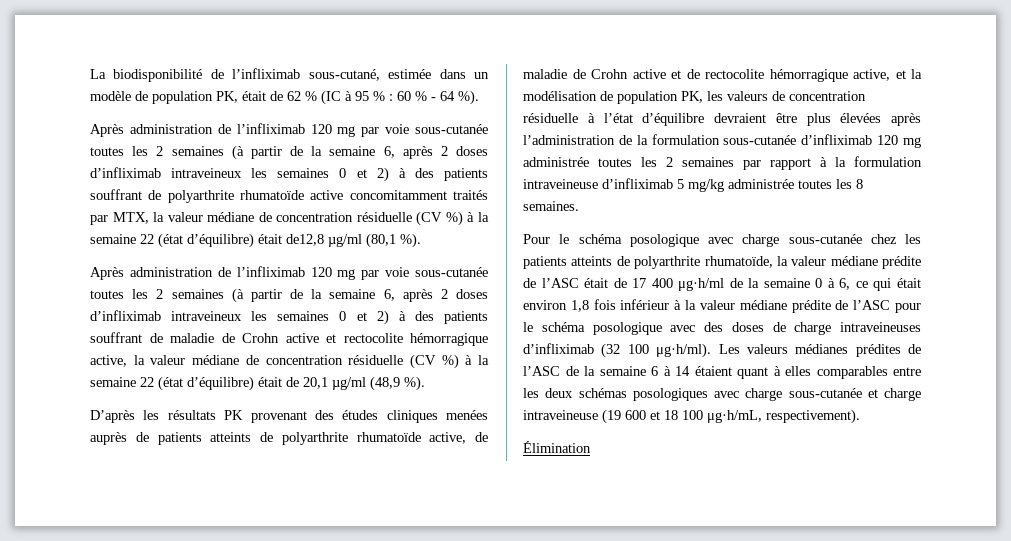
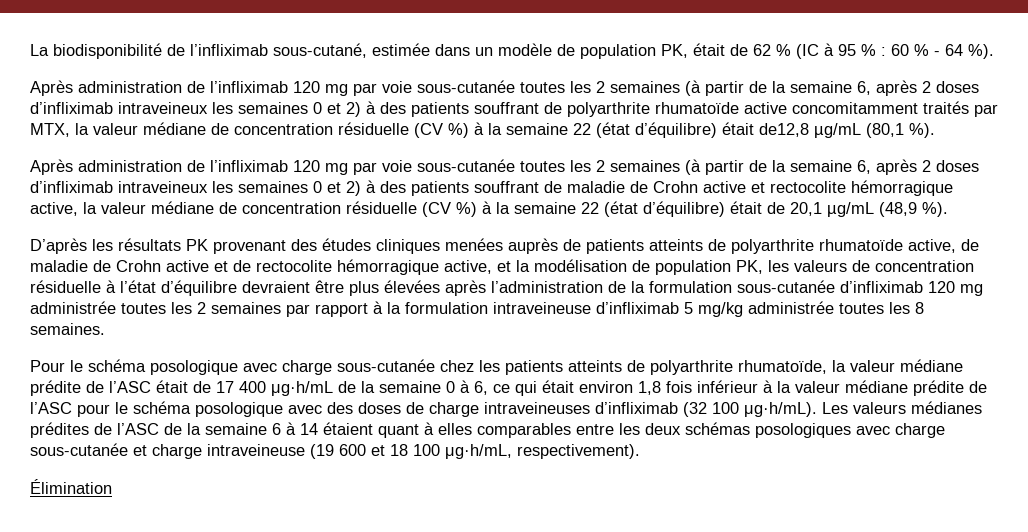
[328,234,362,247] µg/ml -> [814,123,861,138] µg/mL
[332,377,366,390] µg/ml -> [827,202,874,217] µg/mL
[678,278,725,291] μg·h/ml -> [271,381,333,396] μg·h/mL
[656,343,712,358] μg·h/ml). -> [744,402,817,417] μg·h/mL).

